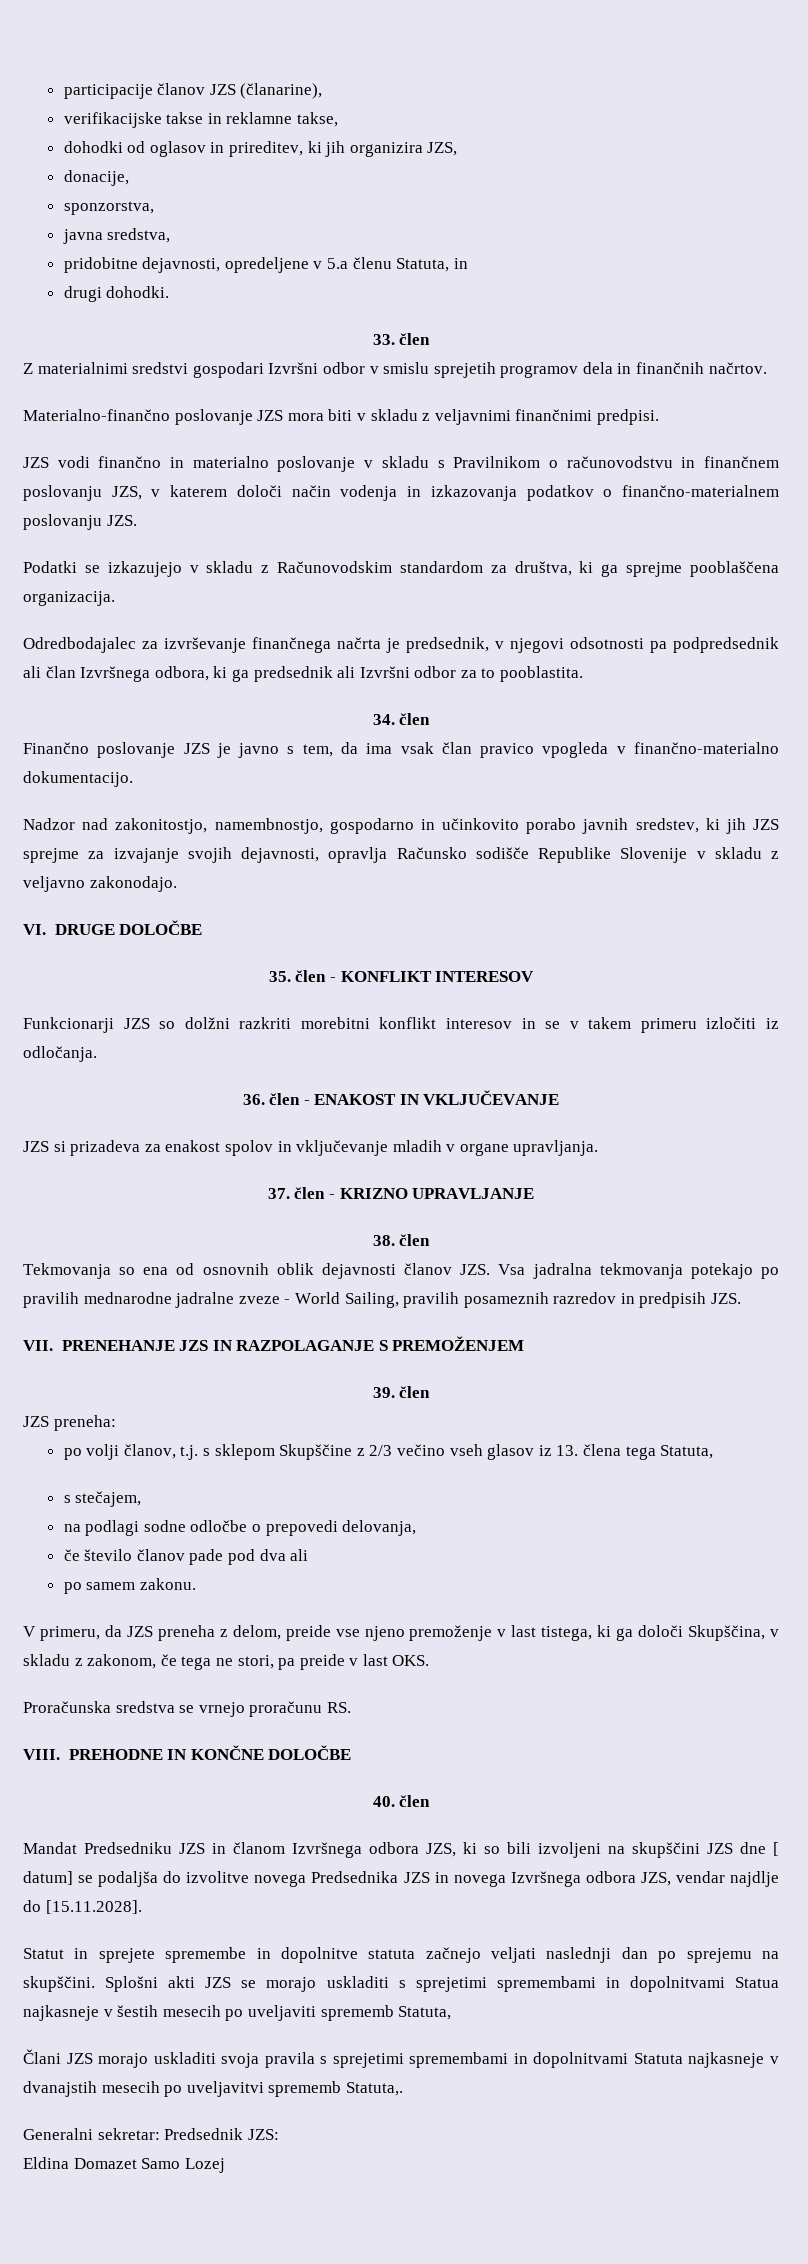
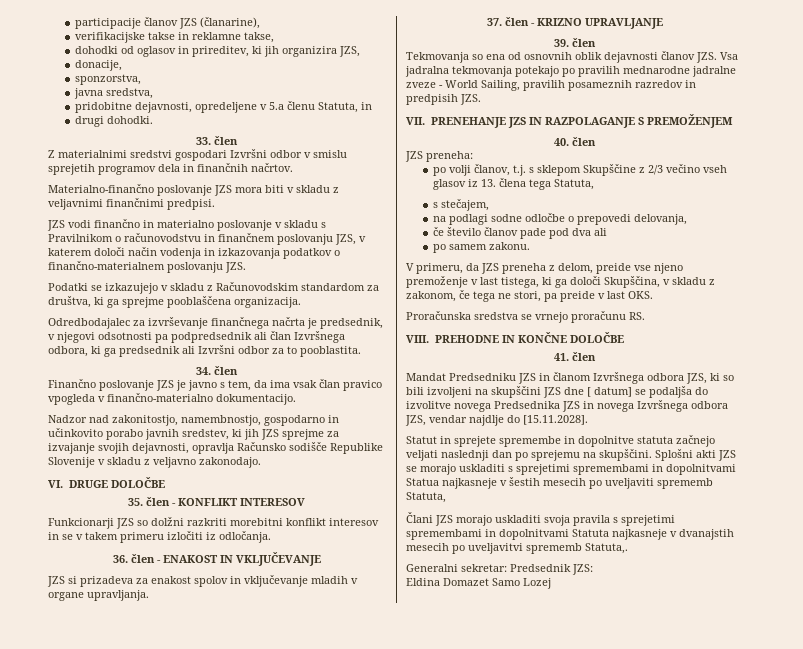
[372,1235,395,1246] 38. -> [554,39,569,47] 39.
[372,1387,395,1398] 39. -> [554,138,569,146] 40.
[372,1796,395,1807] 40. -> [554,353,569,361] 41.

